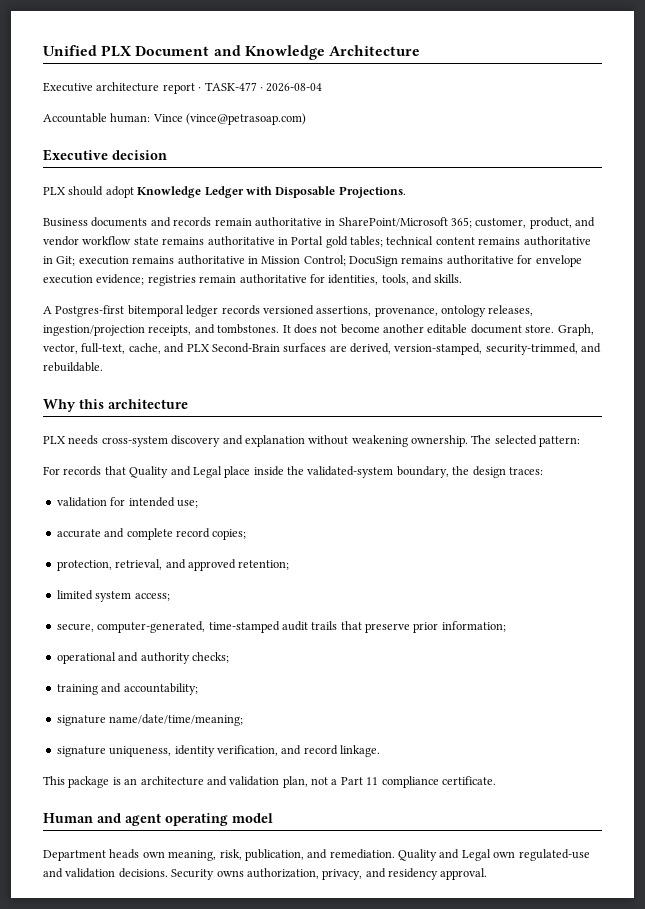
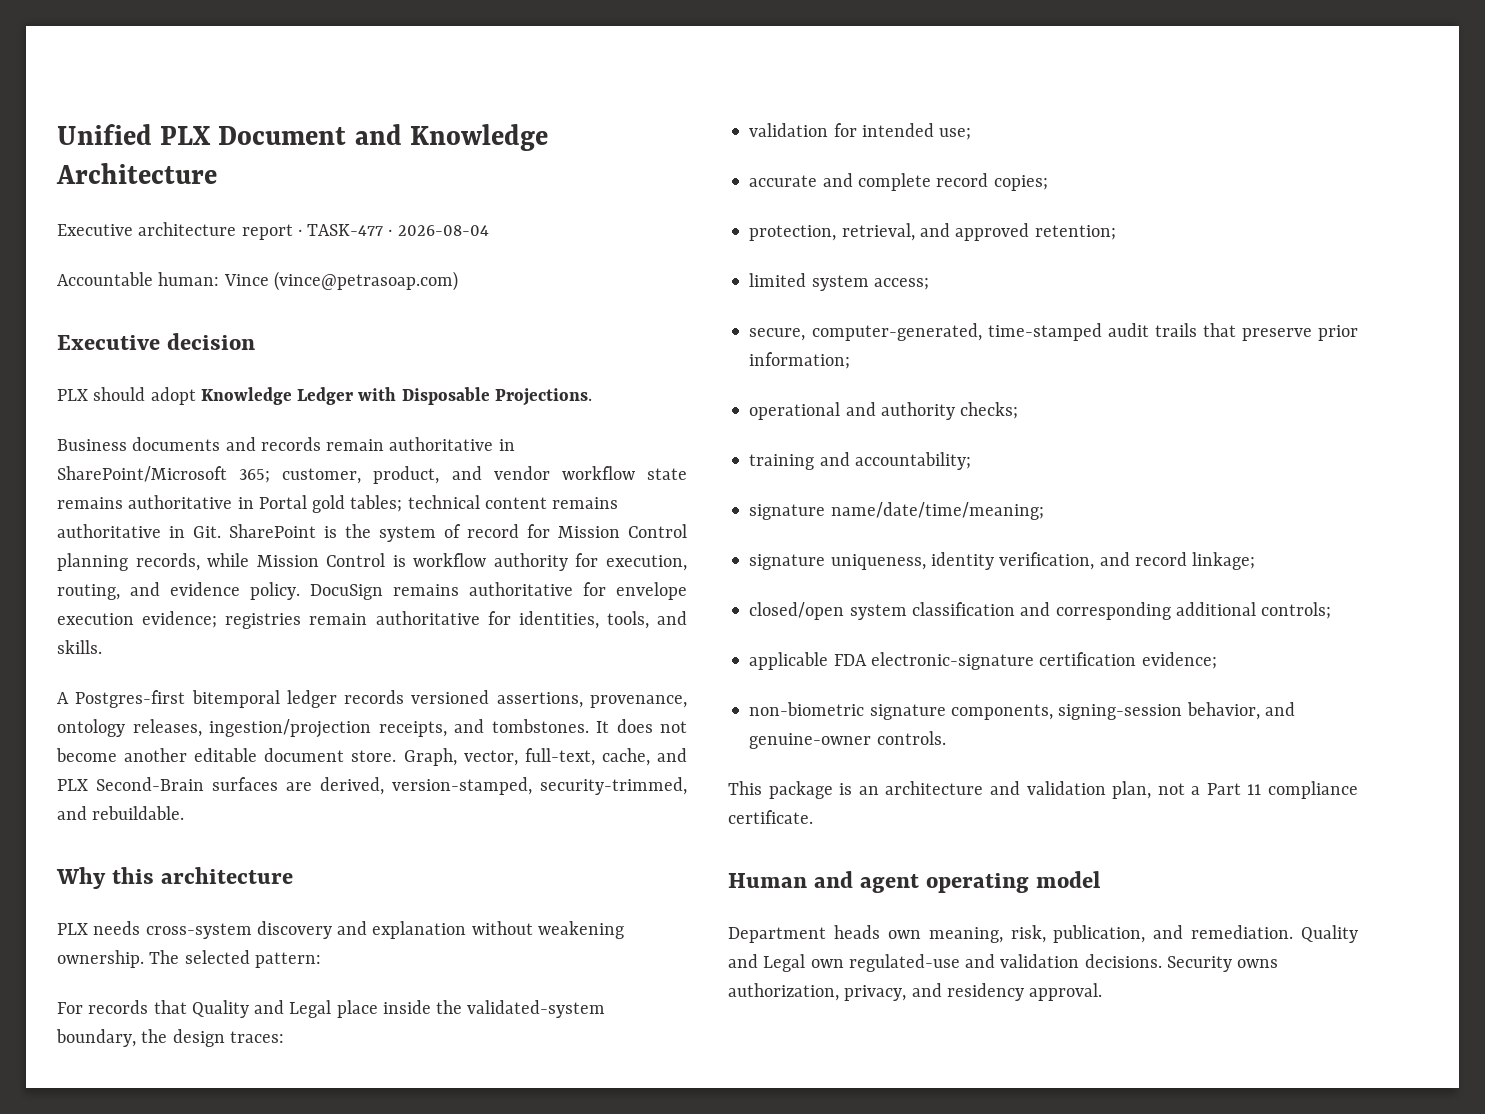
[56,255,346,266] Git; execution remains authoritative in Mission Control; -> [193,524,687,542] [57,553,687,571] [57,582,300,600] Git. SharePoint is the system of record for Mission Control planning records, while Mission Control is workflow authority for execution, routing, and evidence policy.
[340,745,380,757] linkage. -> [1192,552,1256,570] [749,602,1332,620] [749,652,1217,670] [749,702,1295,720] [749,731,946,749] linkage; // closed/open system classification and corresponding additional controls; // applicable FDA electronic-signature certification evidence; // non-biometric signature components, signing-session behavior, and genuine-owner controls.

